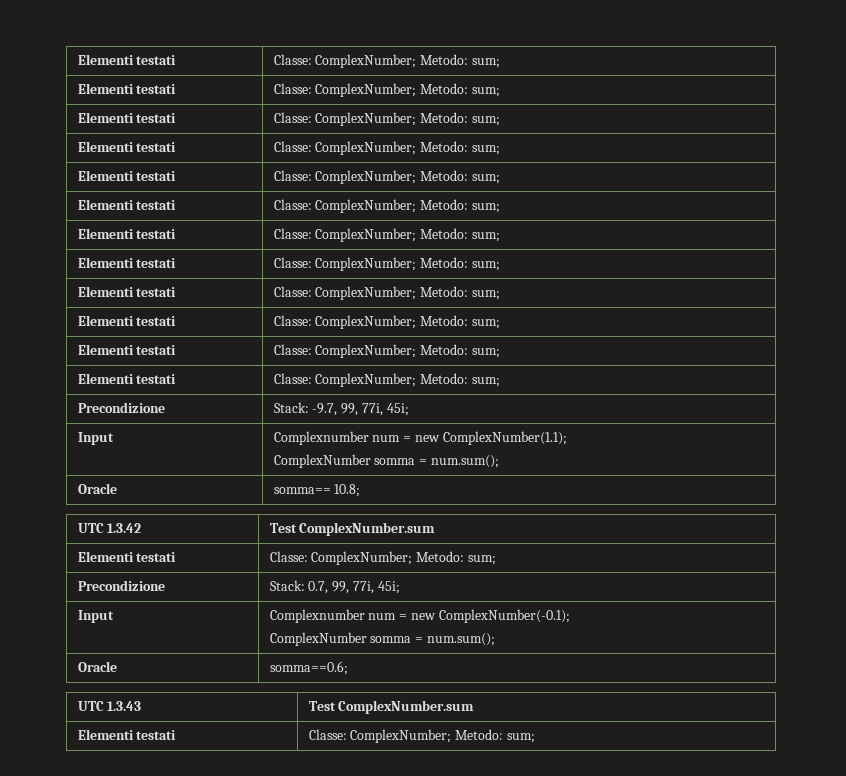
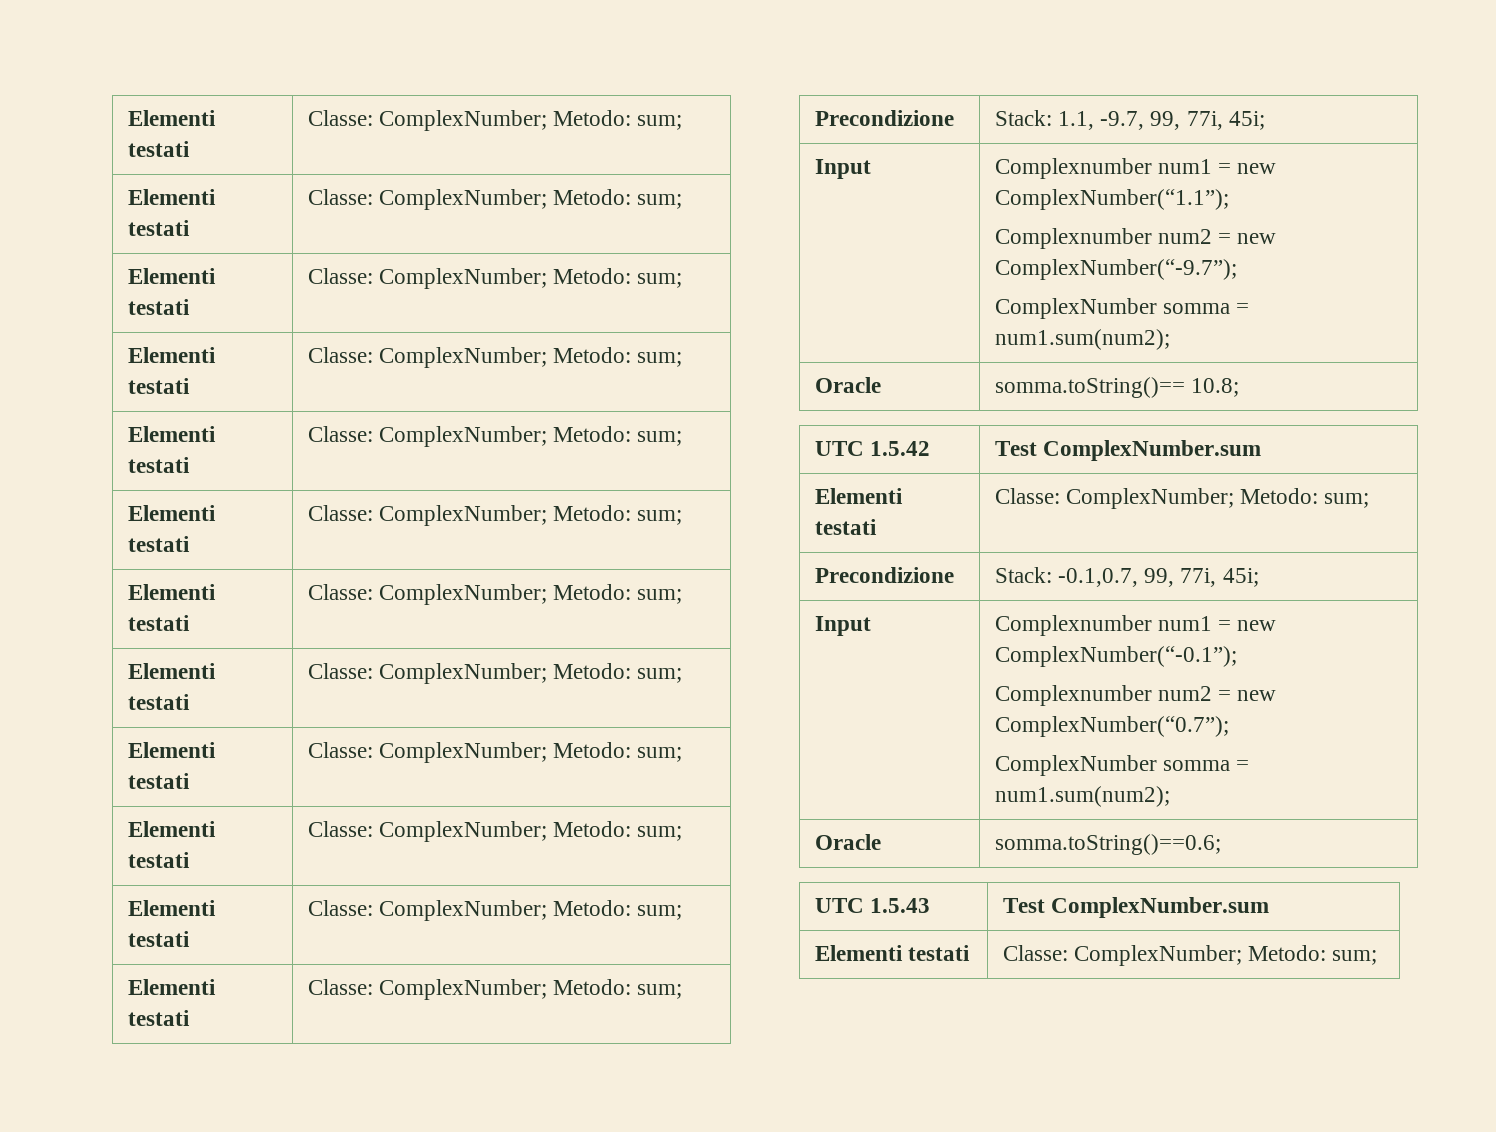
(309, 407) none -> [1057,111,1094,130] 1.1,
[372,431,567,445] [273,454,499,468] [77,483,117,494] [273,487,331,494] num = new ComplexNumber(1.1); // ComplexNumber somma = num.sum(); // Oracle | somma== -> [1157,159,1277,174] [994,189,1229,210] [994,228,1277,249] [994,259,1237,280] [994,298,1250,319] [994,329,1170,350] [814,377,881,393] [994,377,1185,398] num1 = new ComplexNumber(“1.1”); // Complexnumber num2 = new ComplexNumber(“-9.7”); // ComplexNumber somma = num1.sum(num2); // Oracle | somma.toString()==
[107,523,142,533] 1.3.42 -> [869,441,930,456] 1.5.42
[308,581,400,594] [77,610,114,623] [269,609,570,623] [269,632,495,646] [77,661,117,672] [269,661,348,675] [77,701,142,711] 0.7, 99, 77i, 45i; // Input | Complexnumber num = new ComplexNumber(-0.1); // ComplexNumber somma = num.sum(); // Oracle | somma==0.6; // UTC 1.3.43 -> [1057,568,1259,587] [814,616,871,636] [994,615,1277,636] [994,646,1237,667] [994,685,1277,706] [994,716,1229,737] [994,755,1250,776] [994,786,1170,807] [814,834,881,850] [994,834,1221,855] [814,898,930,913] -0.1,0.7, 99, 77i, 45i; // Input | Complexnumber num1 = new ComplexNumber(“-0.1”); // Complexnumber num2 = new ComplexNumber(“0.7”); // ComplexNumber somma = num1.sum(num2); // Oracle | somma.toString()==0.6; // UTC 1.5.43

